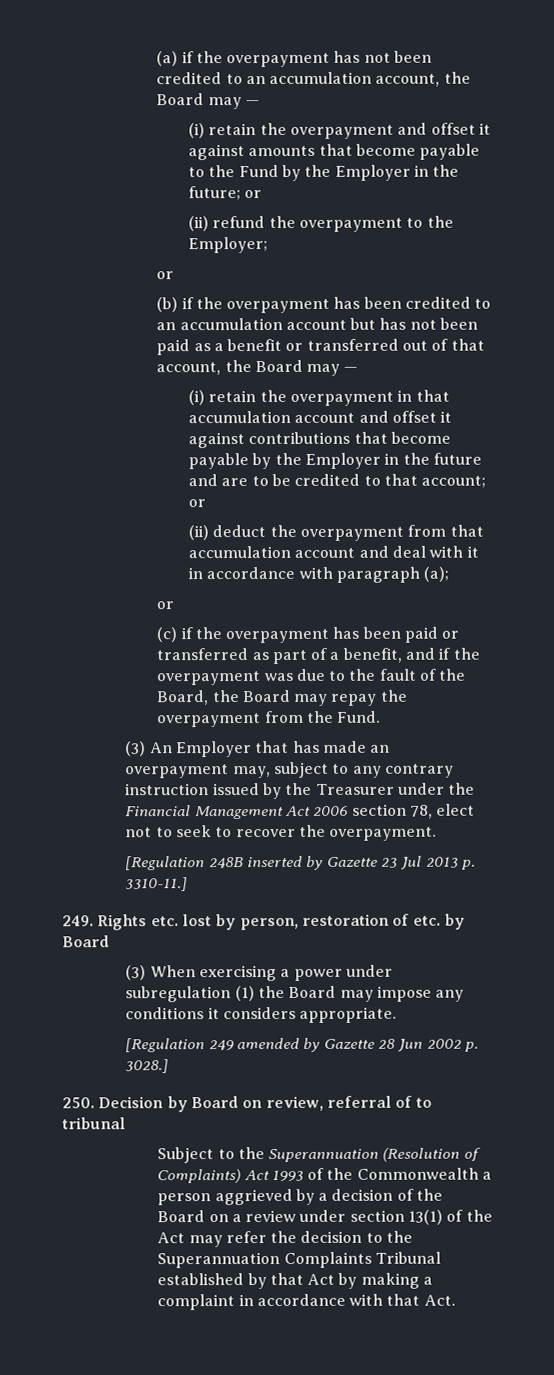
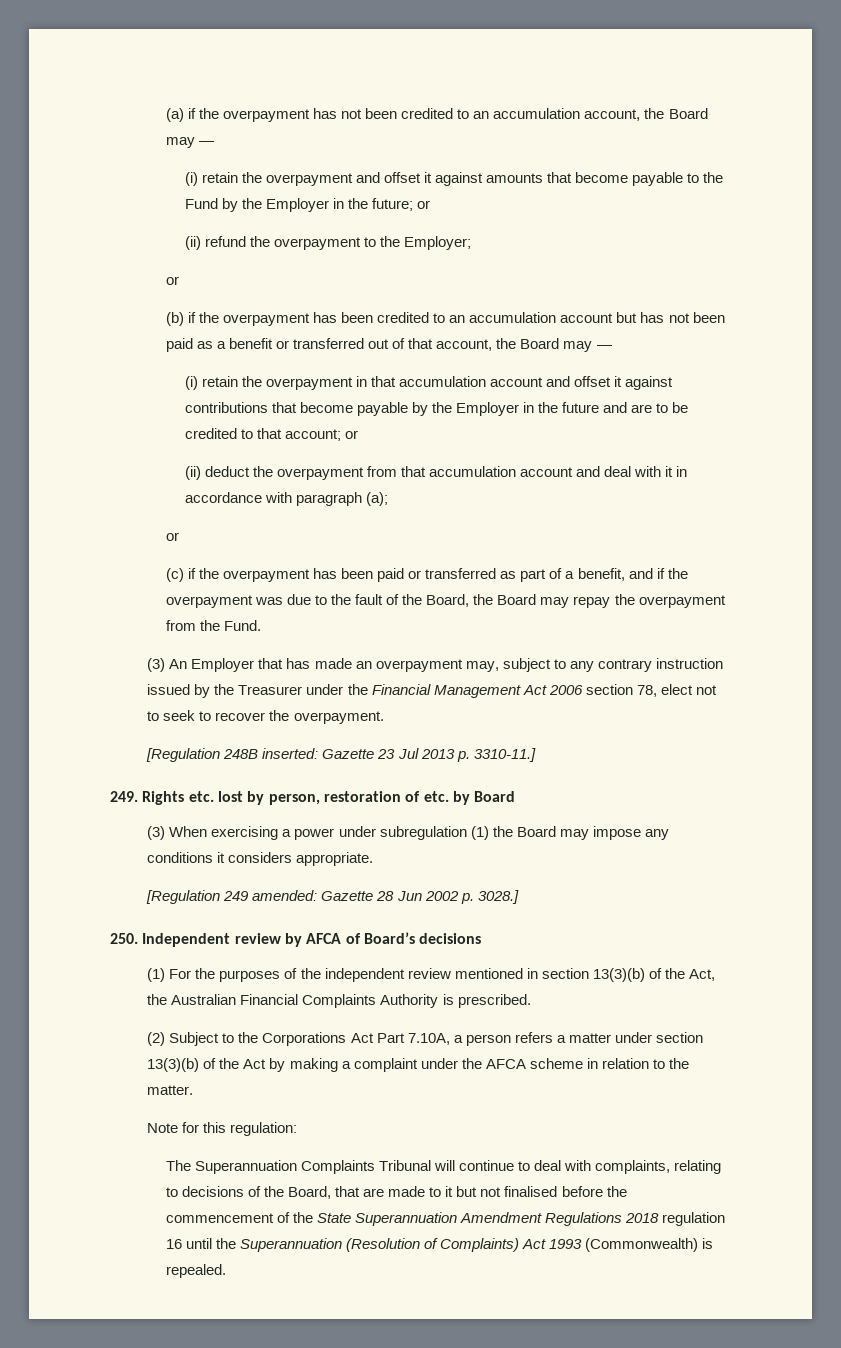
[247,855,324,870] inserted by -> [262,748,319,759] inserted:
[237,1037,321,1052] amended by -> [252,890,318,901] amended:
[98,1095,432,1113] [62,1117,126,1130] [157,1147,235,1164] Decision by Board on review, referral of to tribunal // Subject to -> [142,932,482,947] [147,968,715,982] [147,994,531,1008] [147,1032,703,1046] [147,1058,689,1072] [147,1085,194,1095] [147,1122,298,1136] [165,1160,722,1174] [165,1186,627,1199] [165,1212,726,1226] [165,1238,212,1249] Independent review by AFCA of Board’s decisions // (1) For the purposes of the independent review mentioned in section 13(3)(b) of the Act, the Australian Financial Complaints Authority is prescribed. // (2) Subject to the Corporations Act Part 7.10A, a person refers a matter under section 13(3)(b) of the Act by making a complaint under the AFCA scheme in relation to the matter. // Note for this regulation: // The Superannuation Complaints Tribunal will continue to deal with complaints, relating to decisions of the Board, that are made to it but not finalised before the commencement of the State Superannuation Amendment Regulations 2018 regulation 16 until
[307,1167,493,1180] [157,1188,444,1206] [157,1209,493,1225] [157,1230,414,1248] [157,1251,441,1269] [157,1272,434,1290] [157,1293,456,1311] of the Commonwealth a person aggrieved by a decision of the Board on a review under section 13(1) of the Act may refer the decision to the Superannuation Complaints Tribunal established by that Act by making a complaint in accordance with that Act. -> [585,1238,714,1252] [165,1264,226,1278] (Commonwealth) is repealed.

